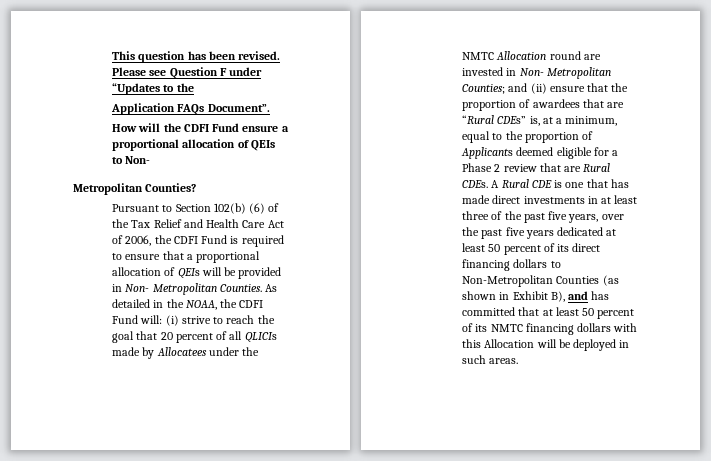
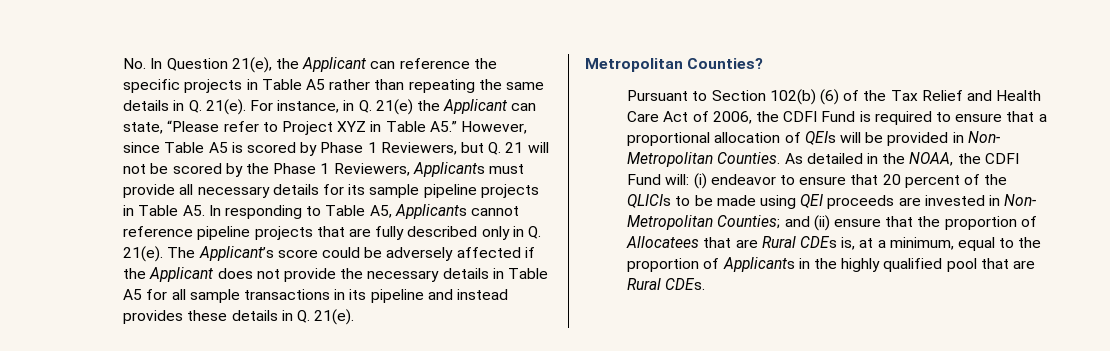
[112,51,281,63] [112,67,263,79] [112,83,194,95] [111,103,270,115] [112,123,289,132] [112,139,275,151] [112,156,151,164] This question has been revised. Please see Question F under “Updates to the // Application FAQs Document”. // How will the CDFI Fund ensure a proportional allocation of QEIs to Non- -> [123,57,497,73] [123,79,544,93] [123,99,537,115] [123,120,527,135] [123,142,549,156] [123,162,524,177] [123,184,539,198] [123,204,519,219] [123,226,541,240] [123,246,535,262] [123,267,548,282] [123,289,508,303] [123,309,355,325] No. In Question 21(e), the Applicant can reference the specific projects in Table A5 rather than repeating the same details in Q. 21(e). For instance, in Q. 21(e) the Applicant can state, “Please refer to Project XYZ in Table A5.” However, since Table A5 is scored by Phase 1 Reviewers, but Q. 21 will not be scored by the Phase 1 Reviewers, Applicants must provide all necessary details for its sample pipeline projects in Table A5. In responding to Table A5, Applicants cannot reference pipeline projects that are fully described only in Q. 21(e). The Applicant’s score could be adversely affected if the Applicant does not provide the necessary details in Table A5 for all sample transactions in its pipeline and instead provides these details in Q. 21(e).
[181,315,275,324] [112,331,277,343] [112,347,260,359] [462,51,581,60] strive to reach the goal that 20 percent of all QLICIs made by Allocatees under the NMTC Allocation round -> [710,174,1008,188] [627,194,895,209] endeavor to ensure that 20 percent of the QLICIs to be made using QEI proceeds
[532,99,625,108] [462,115,527,124] awardees that are “Rural CDEs” -> [626,236,838,248] Allocatees that are Rural CDEs
[516,147,619,159] [462,163,611,172] [462,179,629,188] [462,195,638,204] [462,211,624,223] [462,227,617,239] [462,243,601,255] [462,259,561,271] [462,275,619,287] [462,291,610,302] [462,307,635,319] [462,323,638,335] [462,339,630,351] [462,355,519,364] deemed eligible for a Phase 2 review that are Rural CDEs. A Rural CDE is one that has made direct investments in at least three of the past five years, over the past five years dedicated at least 50 percent of its direct financing dollars to Non-Metropolitan Counties (as shown in Exhibit B), and has committed that at least 50 percent of its NMTC financing dollars with this Allocation will be deployed in such areas. -> [798,258,1035,272] [627,278,706,290] in the highly qualified pool that are Rural CDEs.

